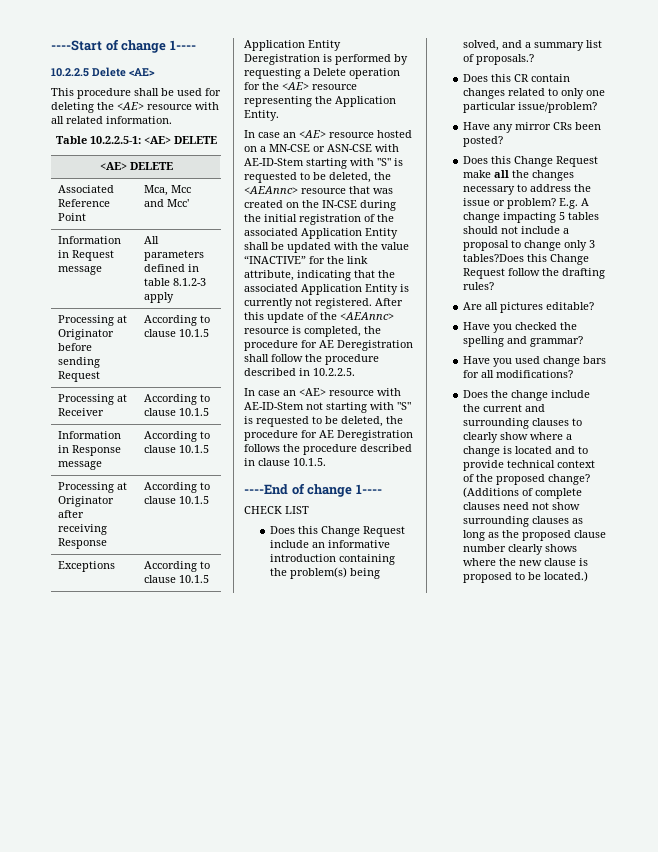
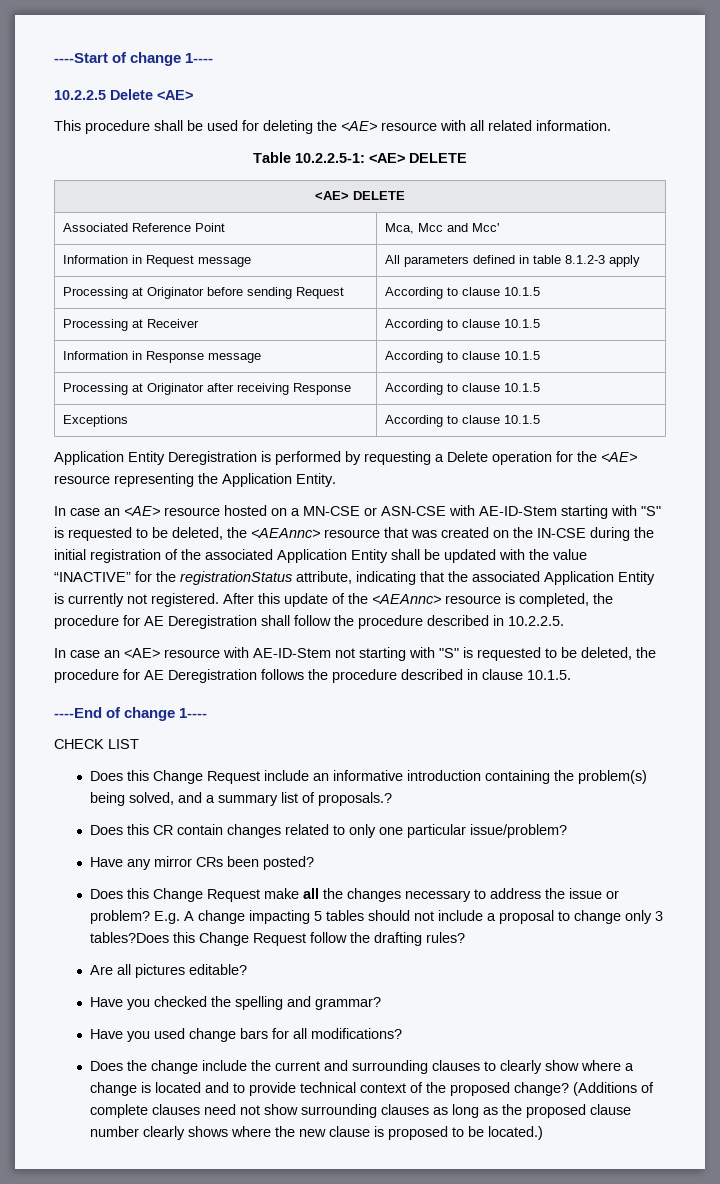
[347,256,368,264] link -> [180,571,292,585] registrationStatus

